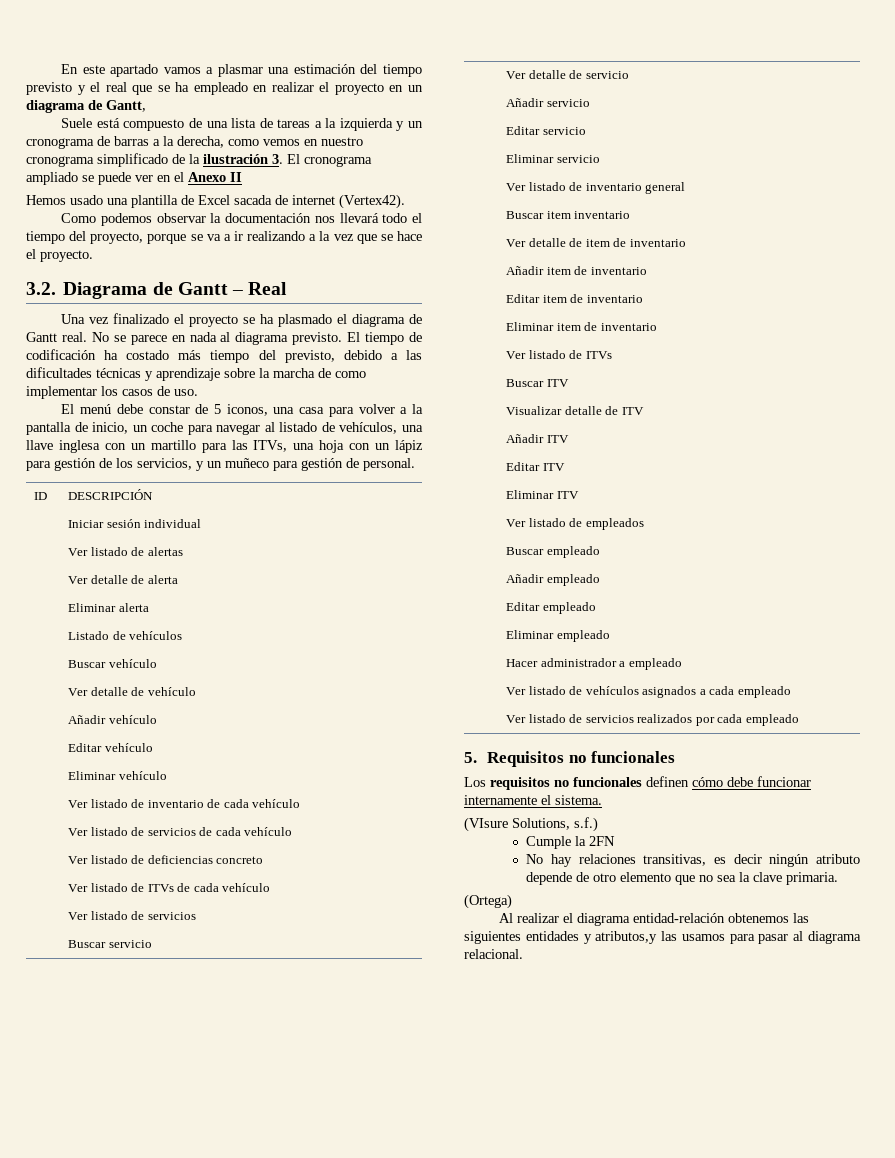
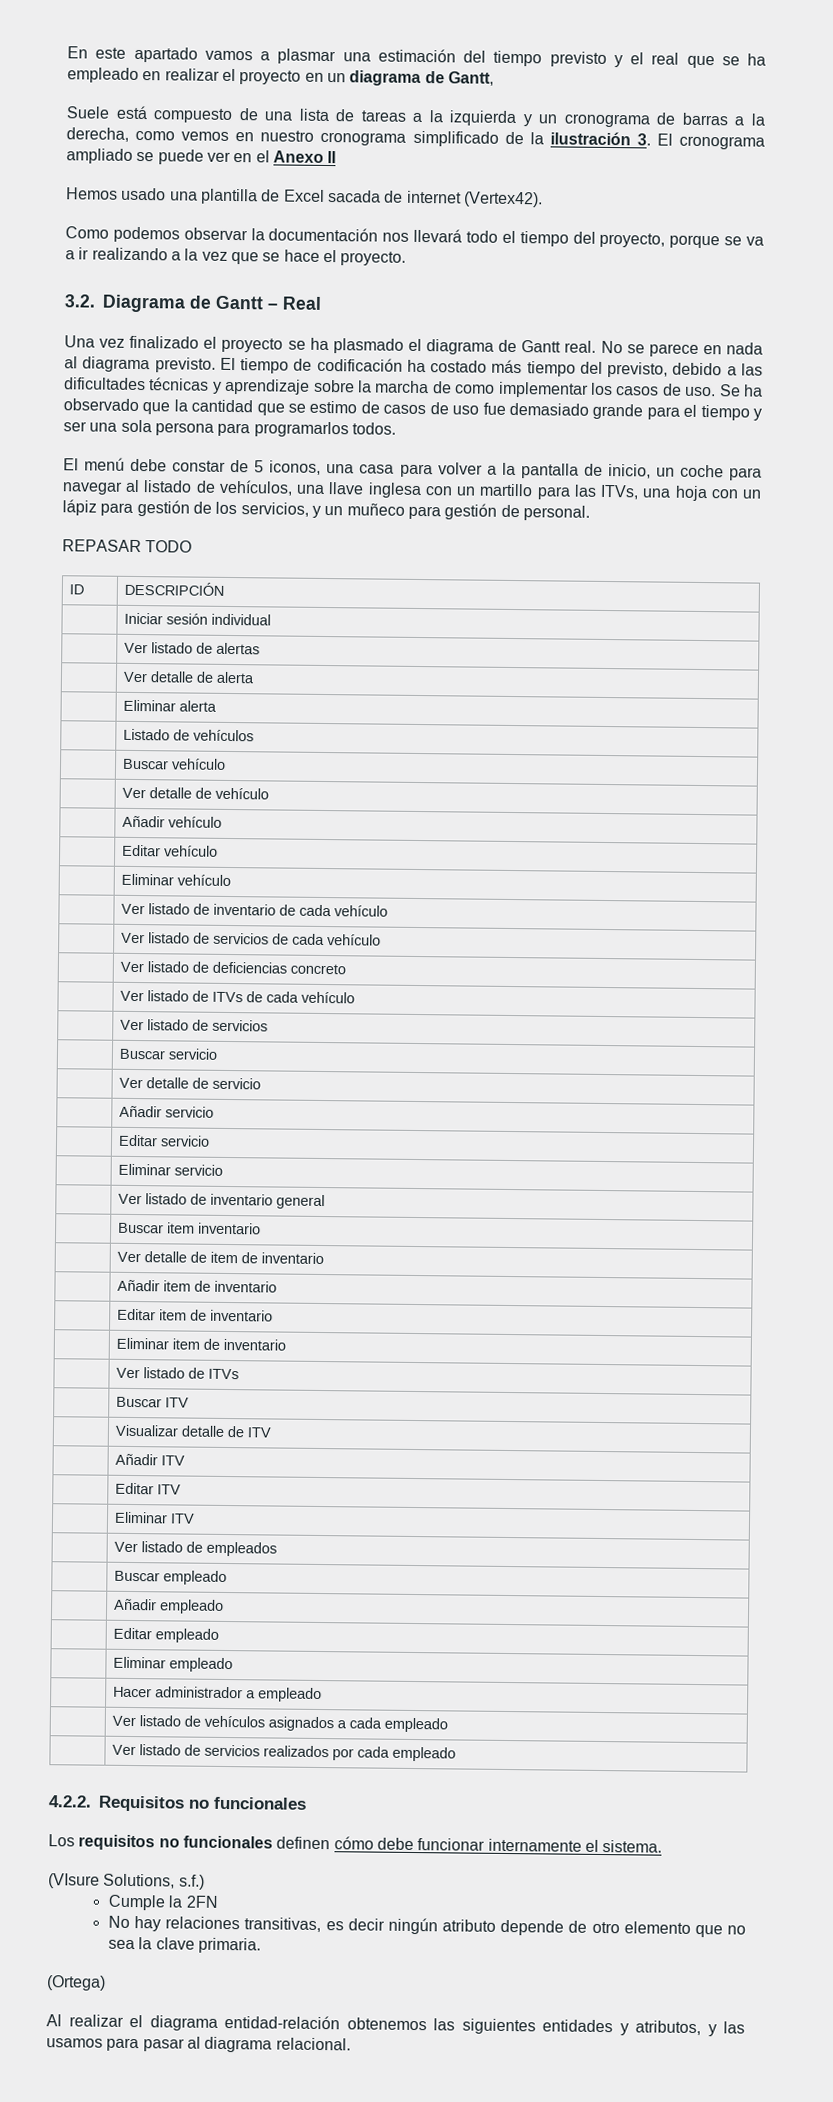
(198, 392) none -> [718,384,763,397] [63,398,762,421] [63,419,396,438] Se ha observado que la cantidad que se estimo de casos de uso fue demasiado grande para el tiempo y ser una sola persona para programarlos todos.
(415, 464) none -> [62,539,193,553] // REPASAR TODO
[464,752,477,763] 5. -> [48,1795,92,1808] 4.2.2.
[595,931,658,944] atributos,y -> [635,2020,717,2037] atributos, y

